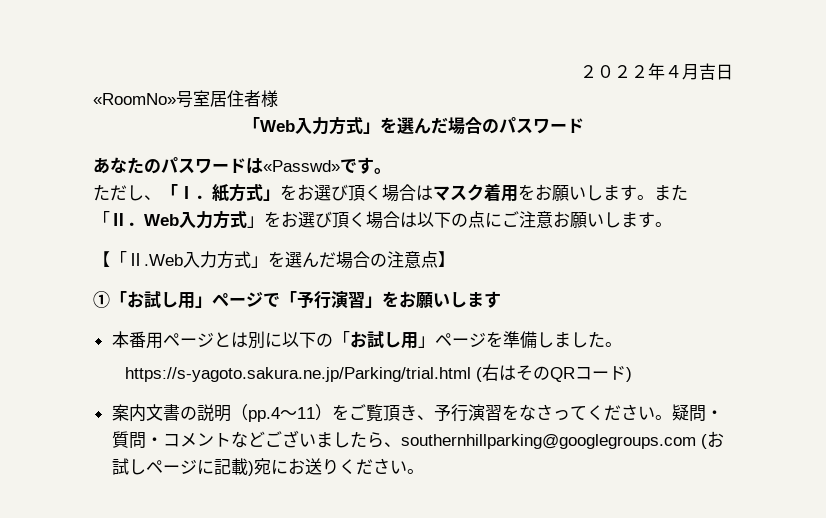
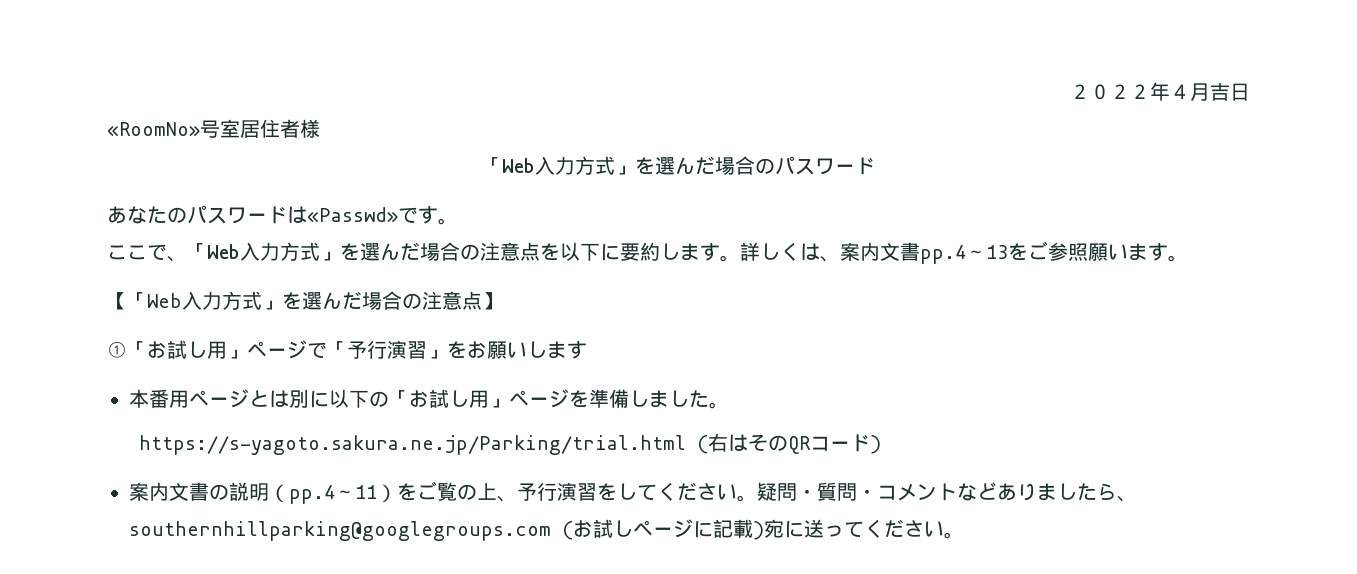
[93,183,688,202] [93,210,621,229] ただし、「Ⅰ．紙方式」をお選び頂く場合はマスク着用をお願いします。また「Ⅱ．Web入力方式」をお選び頂く場合は以下の点にご注意お願いし -> [107,241,1128,264] ここで、「Web入力方式」を選んだ場合の注意点を以下に要約します。詳しくは、案内文書pp.4～13をご参照願い
[127,253,183,266] Ⅱ.Web -> [147,293,182,308] Web
[382,404,417,421] 頂き -> [457,483,497,500] の上
[518,404,570,421] なさっ -> [617,483,637,500] し
[264,430,316,448] ござい -> [997,483,1037,501] あり
[287,458,339,475] お送り -> [804,519,864,538] 送って

